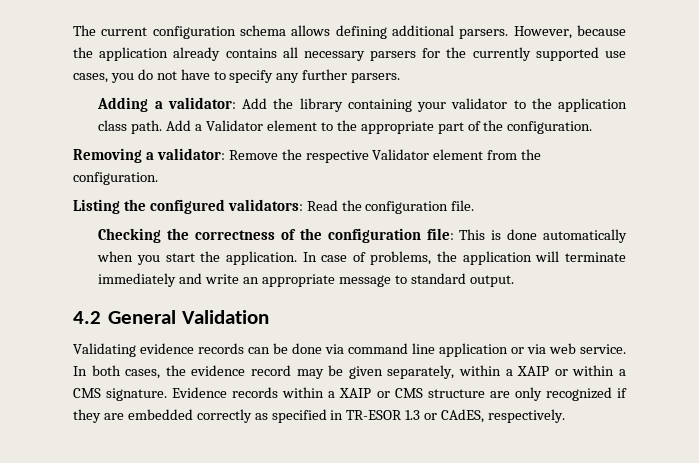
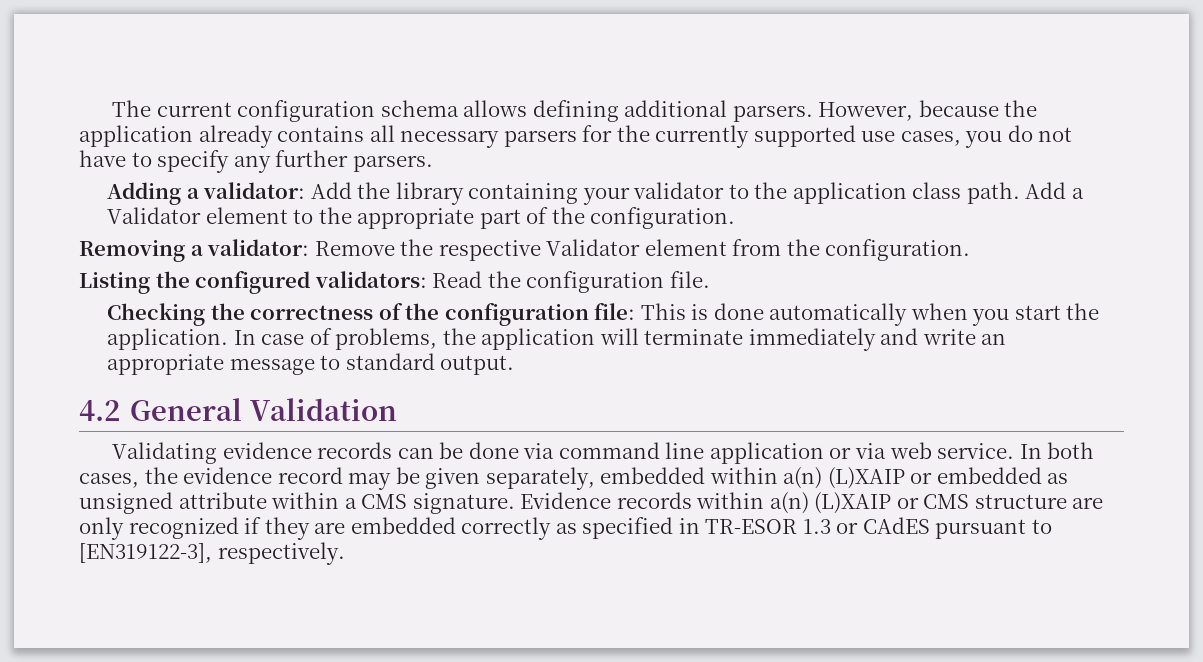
[459,365,568,376] within a XAIP or -> [600,467,1069,489] [79,492,267,514] embedded within a(n) (L)XAIP or embedded as unsigned attribute
[328,388,372,398] a XAIP -> [769,492,892,514] a(n) (L)XAIP
[441,409,485,423] CAdES, -> [862,517,1053,539] [79,543,212,563] CAdES pursuant to [EN319122-3],

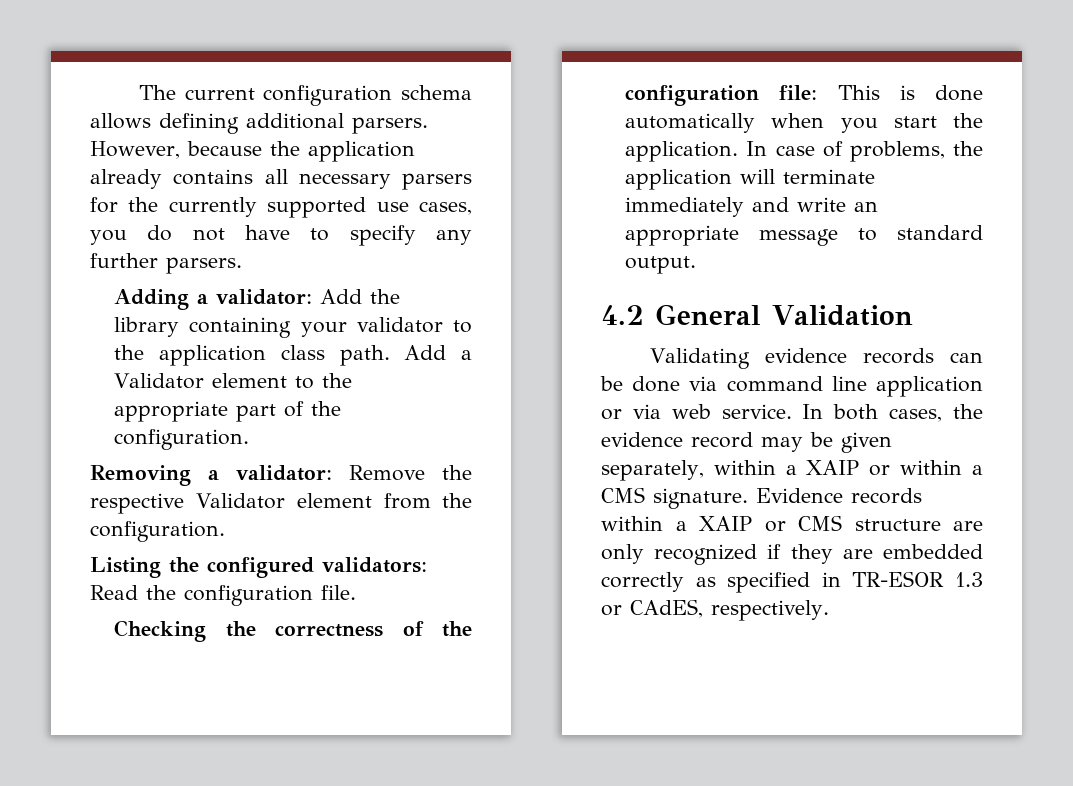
[600,467,1069,489] [79,492,267,514] embedded within a(n) (L)XAIP or embedded as unsigned attribute -> [713,460,891,476] within a XAIP or
[769,492,892,514] a(n) (L)XAIP -> [675,516,752,531] a XAIP
[862,517,1053,539] [79,543,212,563] CAdES pursuant to [EN319122-3], -> [630,599,703,618] CAdES,

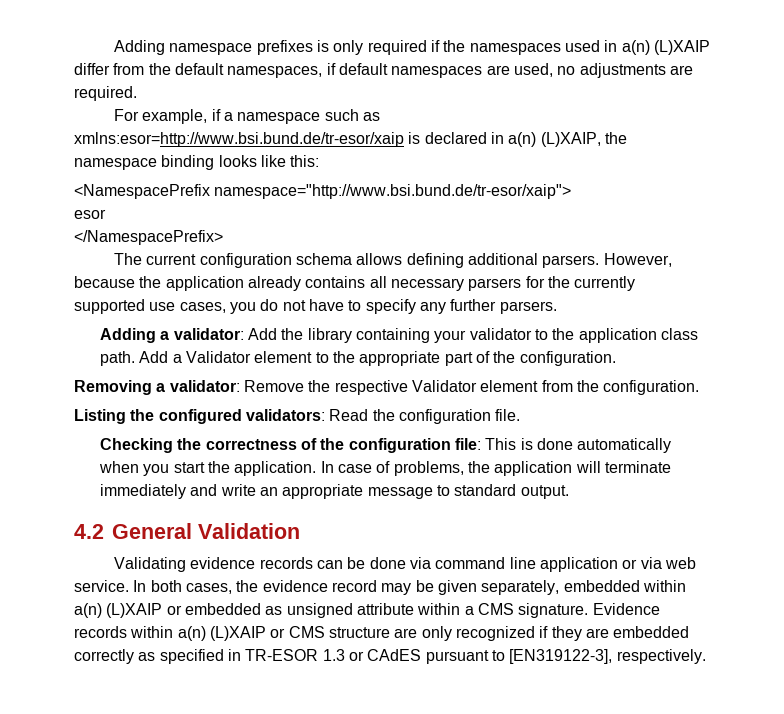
(138, 92) none -> [114,40,710,55] [74,63,693,78] [74,86,137,101] [114,109,381,124] [74,132,627,147] [74,155,320,170] [74,184,572,199] [74,209,106,219] [74,230,223,245] Adding namespace prefixes is only required if the namespaces used in a(n) (L)XAIP differ from the default namespaces, if default namespaces are used, no adjustments are required. // For example, if a namespace such as xmlns:esor=http://www.bsi.bund.de/tr-esor/xaip is declared in a(n) (L)XAIP, the namespace binding looks like this: // <NamespacePrefix namespace="http://www.bsi.bund.de/tr-esor/xaip"> // esor // </NamespacePrefix> //
[713,460,891,476] within a XAIP or -> [563,580,686,592] [74,603,414,618] embedded within a(n) (L)XAIP or embedded as unsigned attribute
[675,516,752,531] a XAIP -> [177,626,266,641] a(n) (L)XAIP
[630,599,703,618] CAdES, -> [367,649,613,664] CAdES pursuant to [EN319122-3],

